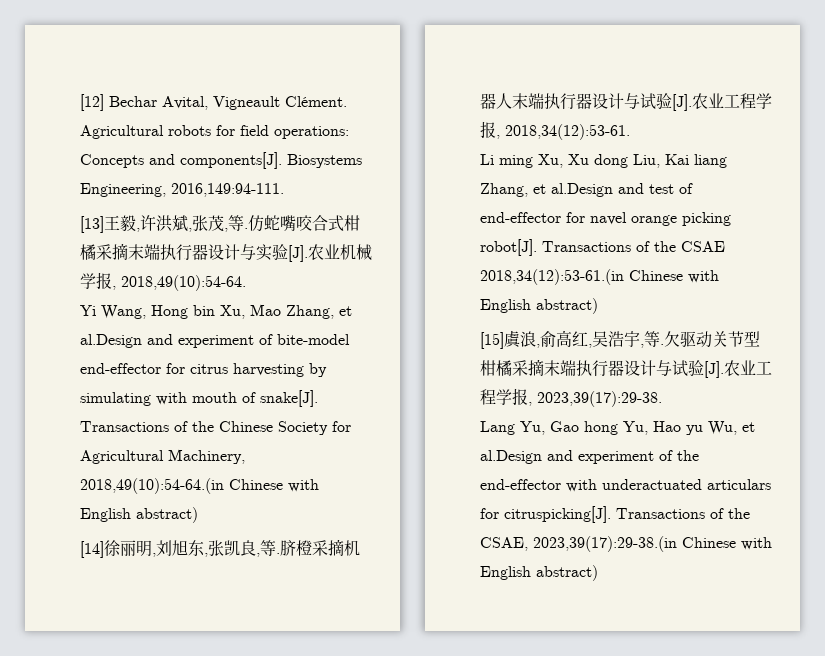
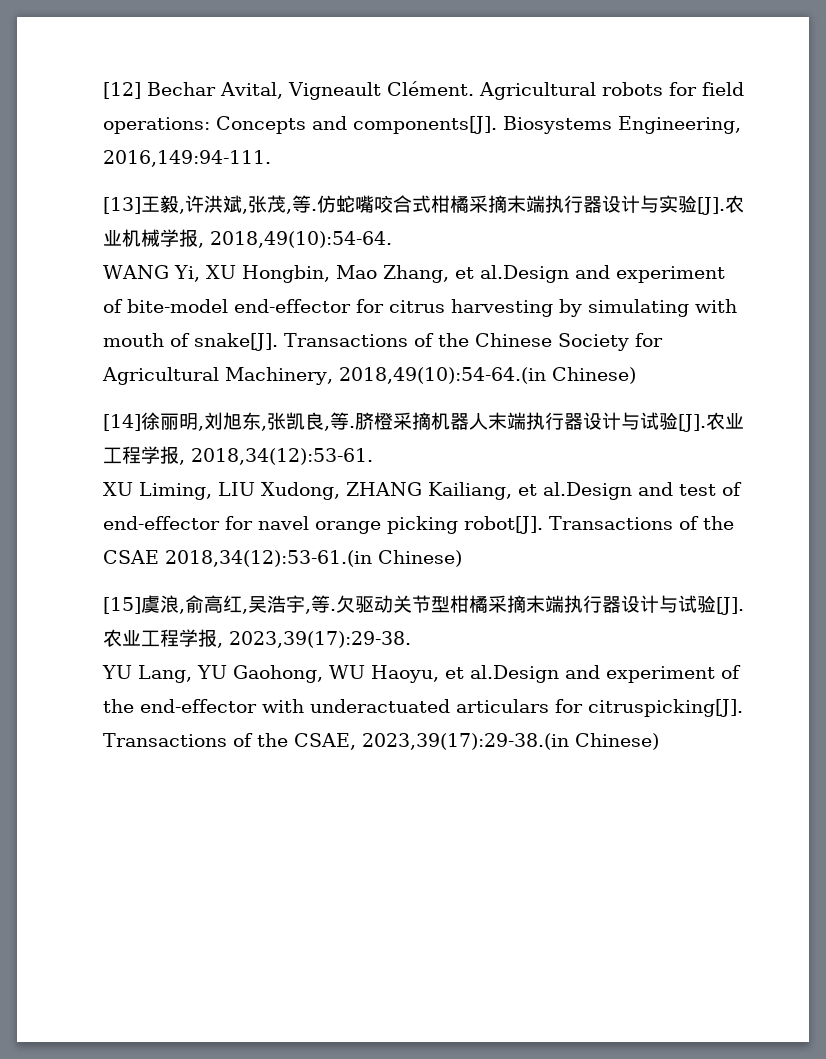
[80,305,246,319] Yi Wang, Hong bin Xu, -> [103,265,331,283] WANG Yi, XU Hongbin,
[229,479,320,492] [80,507,199,523] Chinese with English abstract) -> [552,367,637,384] Chinese)
[480,154,728,168] [480,183,529,197] Li ming Xu, Xu dong Liu, Kai liang Zhang, -> [103,482,513,500] XU Liming, LIU Xudong, ZHANG Kailiang,
[629,270,720,283] [480,298,599,314] Chinese with English abstract) -> [378,550,463,567] Chinese)
[480,421,738,435] Lang Yu, Gao hong Yu, Hao yu Wu, -> [102,665,440,683] YU Lang, YU Gaohong, WU Haoyu,
[682,537,773,550] [480,565,599,581] Chinese with English abstract) -> [575,733,660,750] Chinese)

